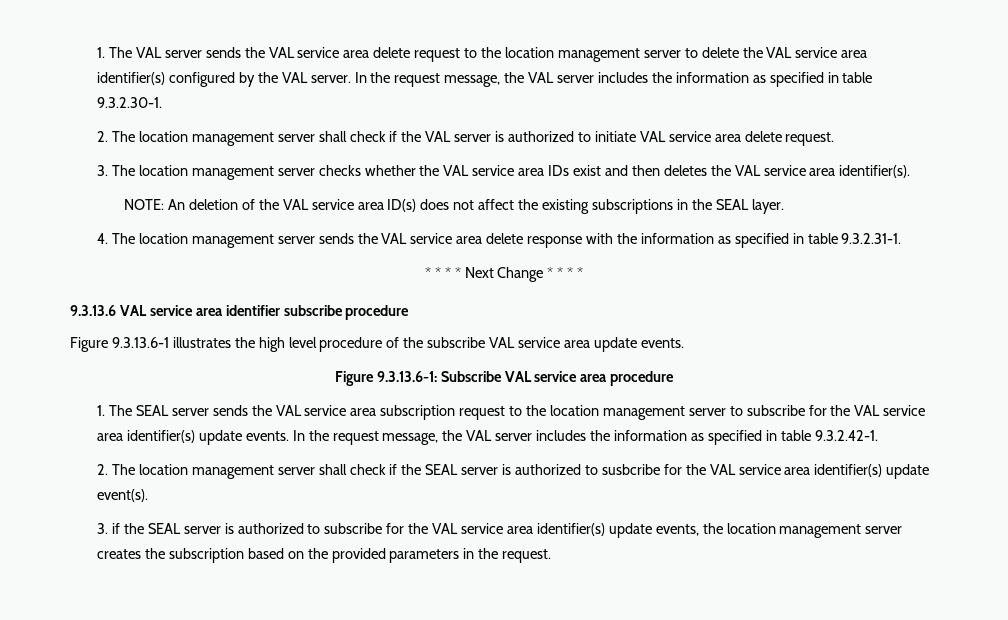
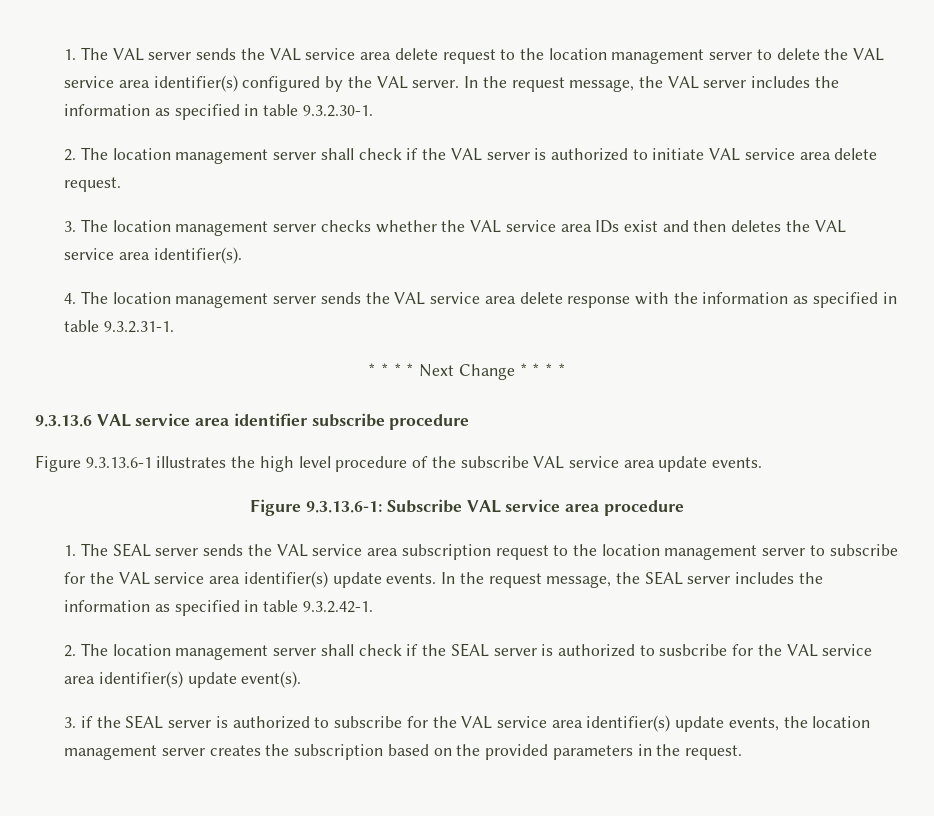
[124,199,784,214] // NOTE: An deletion of the VAL service area ID(s) does not affect the existing subscriptions in the SEAL layer. -> (242, 255) none
[466,430,493,441] VAL -> [644,571,683,585] SEAL

